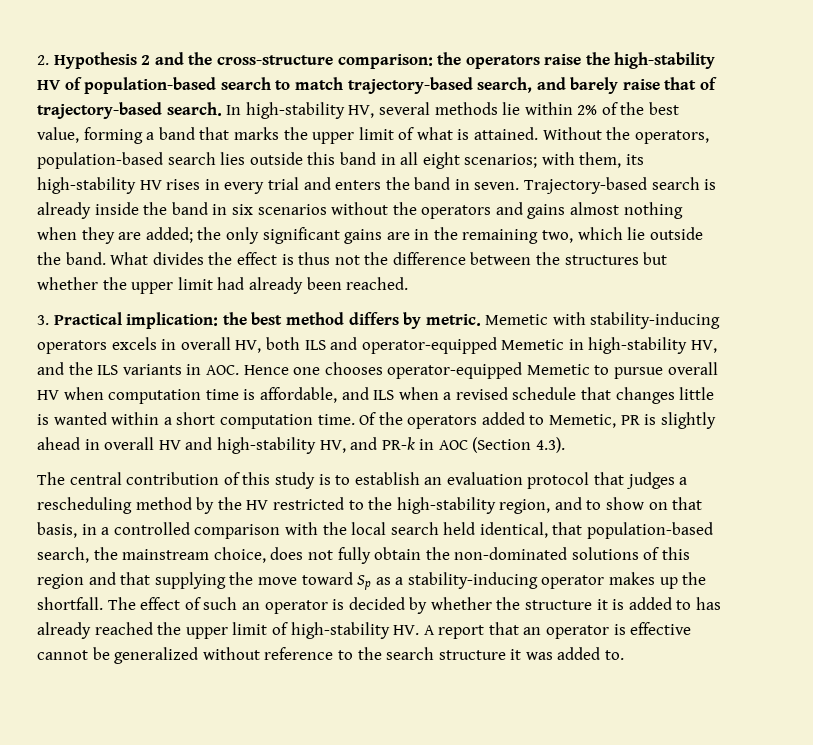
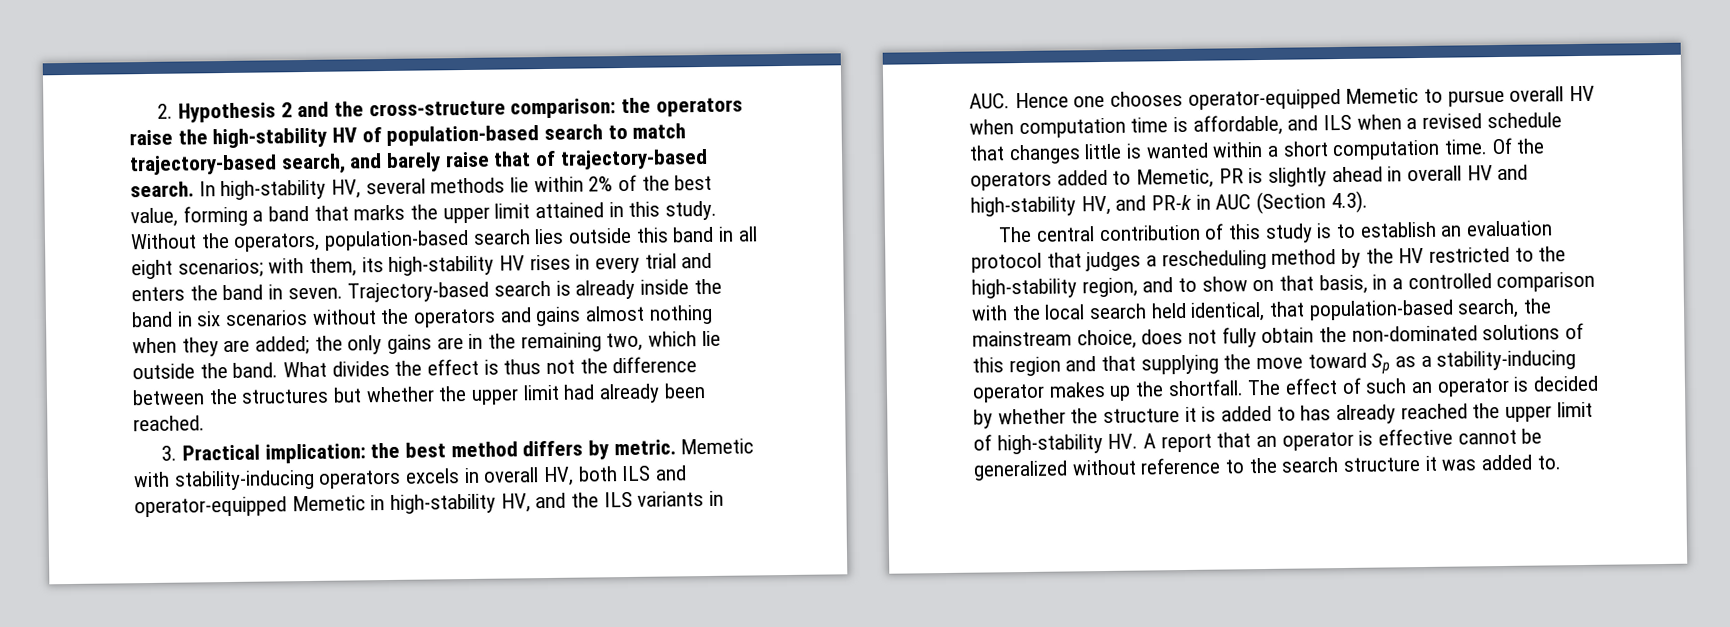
[398,127,539,140] of what is attained. -> [535,200,718,221] attained in this study.
[262,227,340,244] significant -> (383, 345) none
[205,365,239,375] AOC. -> [969,93,1010,109] AUC.
[438,440,468,450] AOC -> [1215,194,1252,210] AUC

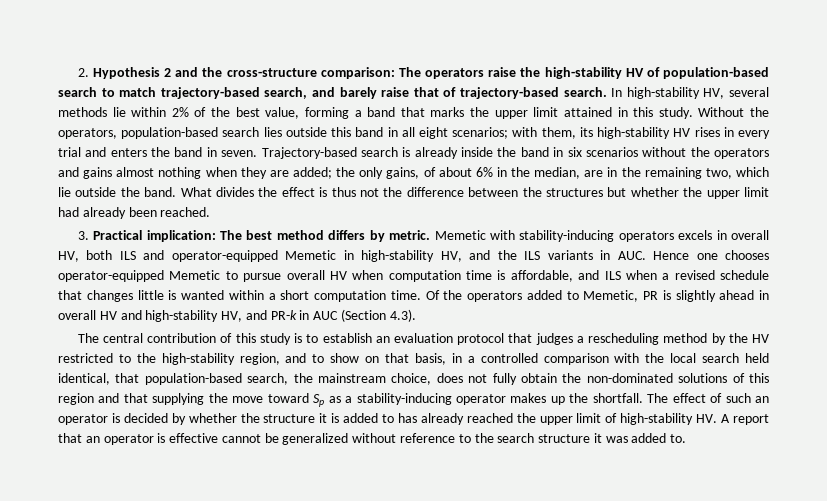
[621,97,652,114] the -> [398,67,421,77] The
[387,334,433,355] gains -> [386,167,581,179] gains, of about 6% in the median,
[370,442,401,459] the -> [220,230,243,240] The

